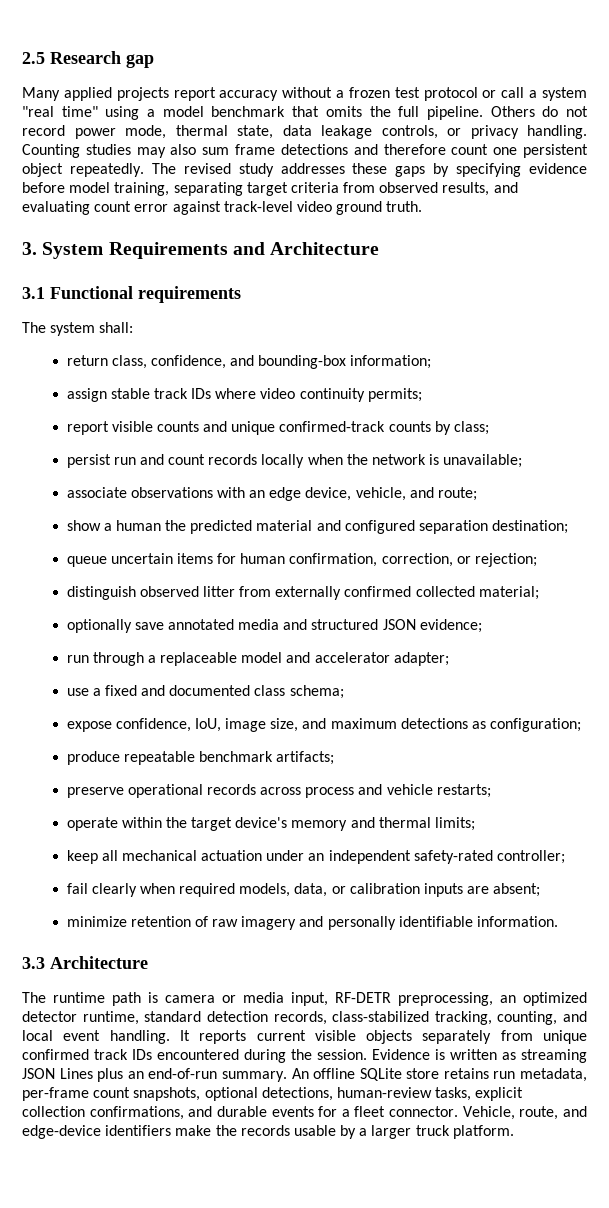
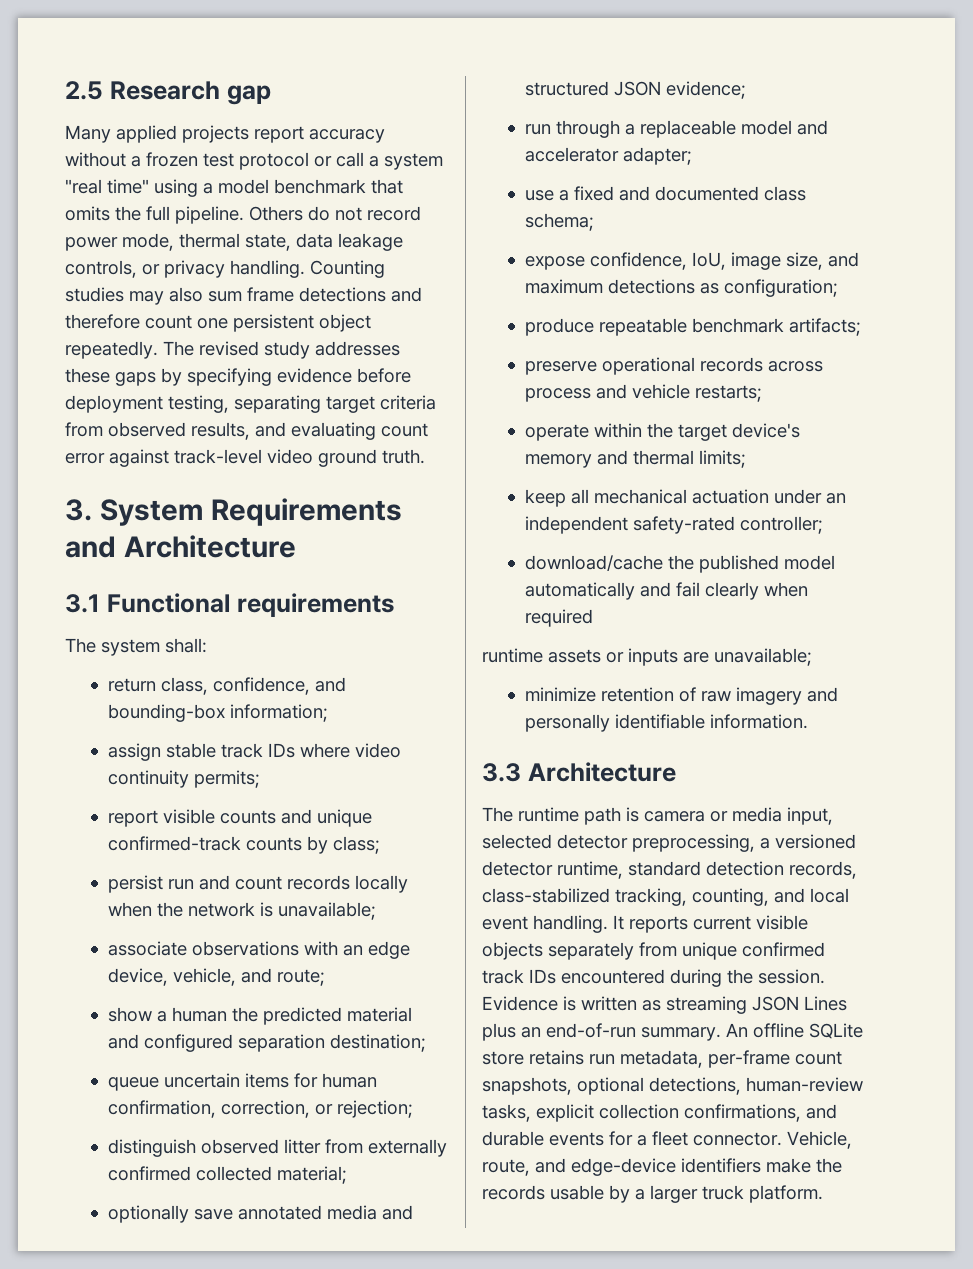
[69,182,170,196] model training, -> [65,395,229,413] deployment testing,
(566, 857) none -> [524,555,835,573] [524,582,671,600] download/cache the published model automatically and
[239,883,420,897] models, data, or calibration -> [482,648,624,663] // runtime assets or
[493,883,541,897] absent; -> [714,648,812,666] unavailable;
[335,992,587,1006] RF-DETR preprocessing, an optimized -> [482,834,856,852] selected detector preprocessing, a versioned

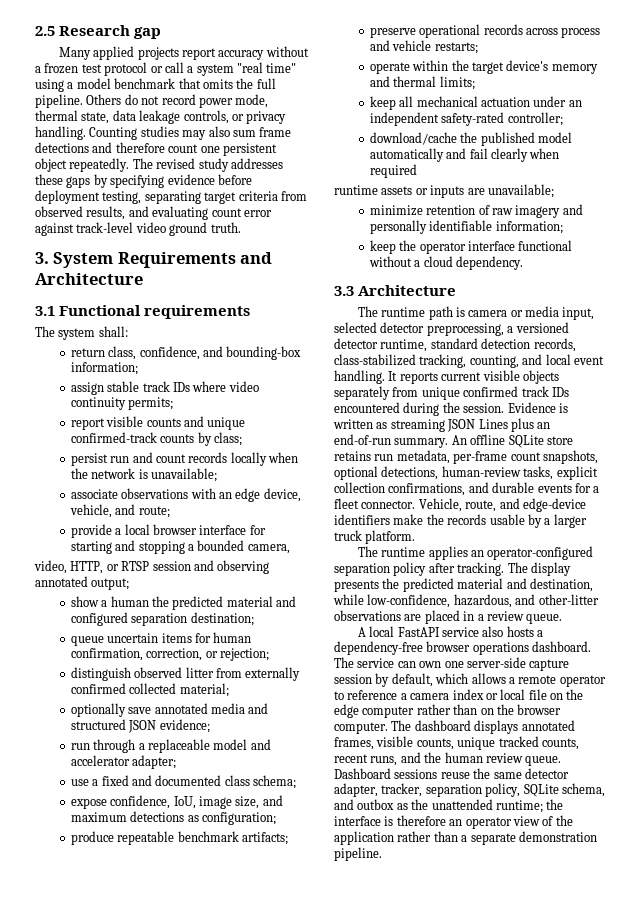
(325, 977) none -> [70,524,266,538] [70,540,290,554] [34,560,270,574] [35,576,130,590] // provide a local browser interface for starting and stopping a bounded camera, // video, HTTP, or RTSP session and observing annotated output;
[709,714,808,729] information. -> [495,221,563,234] [369,240,573,254] [368,256,523,270] information; // keep the operator interface functional without a cloud dependency.
(823, 1194) none -> [357,546,594,560] [334,562,571,576] [334,578,593,592] [333,594,599,608] [334,610,563,624] [357,626,544,637] [334,641,592,655] [334,657,570,671] [334,673,606,687] [334,689,584,700] [334,704,562,718] [334,720,575,734] [334,736,579,750] [334,752,562,766] [334,768,569,779] [334,783,605,797] [334,799,564,813] [334,815,573,829] [334,831,597,845] [334,847,382,861] // The runtime applies an operator-configured separation policy after tracking. The display presents the predicted material and destination, while low-confidence, hazardous, and other-litter observations are placed in a review queue. // A local FastAPI service also hosts a dependency-free browser operations dashboard. The service can own one server-side capture session by default, which allows a remote operator to reference a camera index or local file on the edge computer rather than on the browser computer. The dashboard displays annotated frames, visible counts, unique tracked counts, recent runs, and the human review queue. Dashboard sessions reuse the same detector adapter, tracker, separation policy, SQLite schema, and outbox as the unattended runtime; the interface is therefore an operator view of the application rather than a separate demonstration pipeline.

